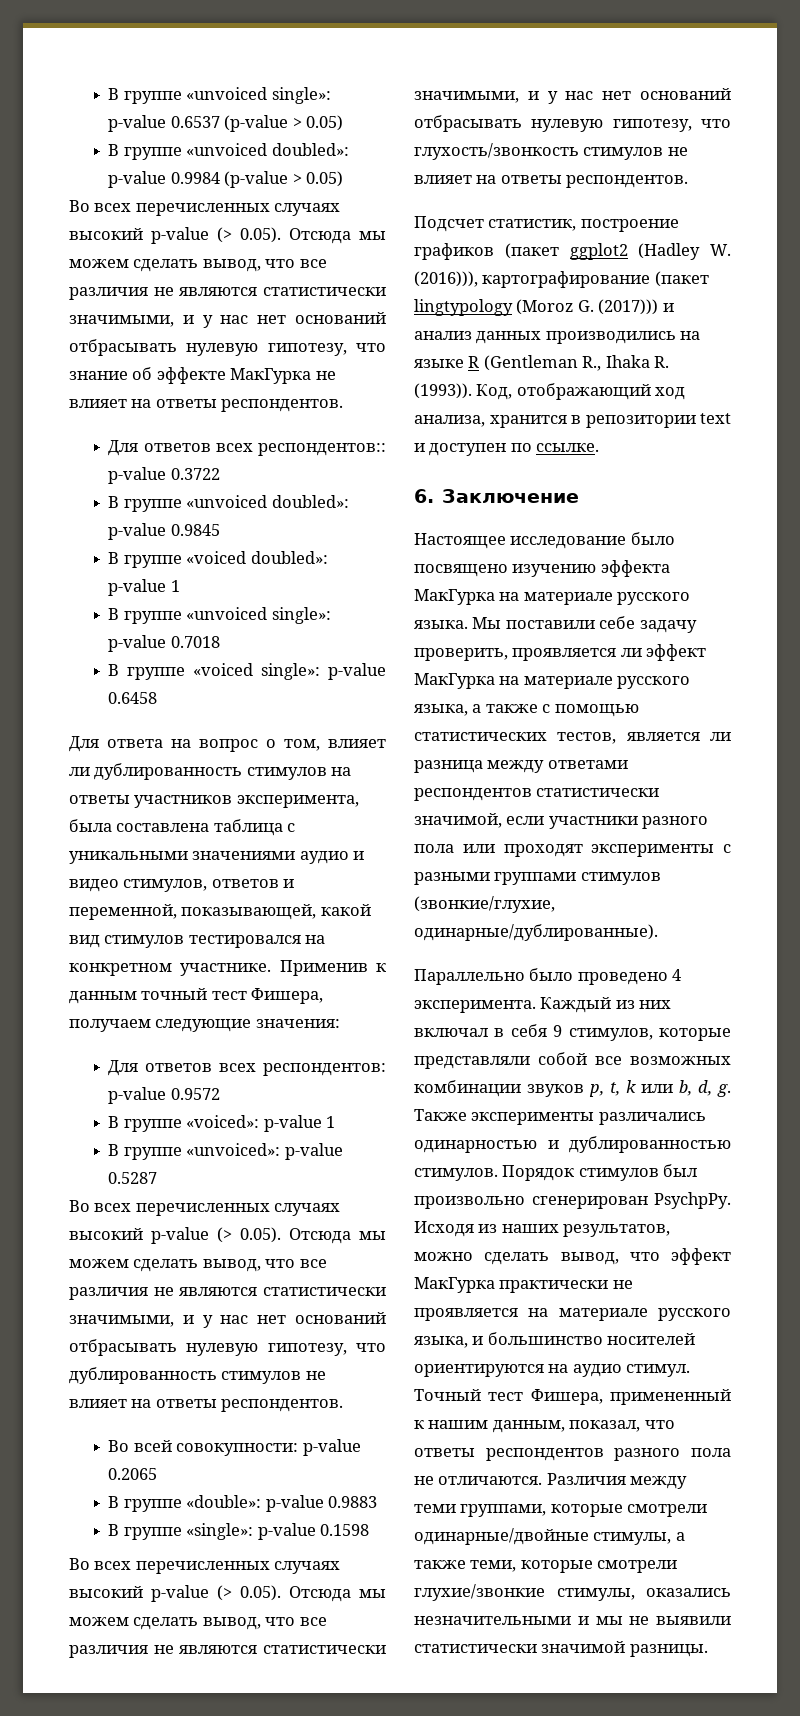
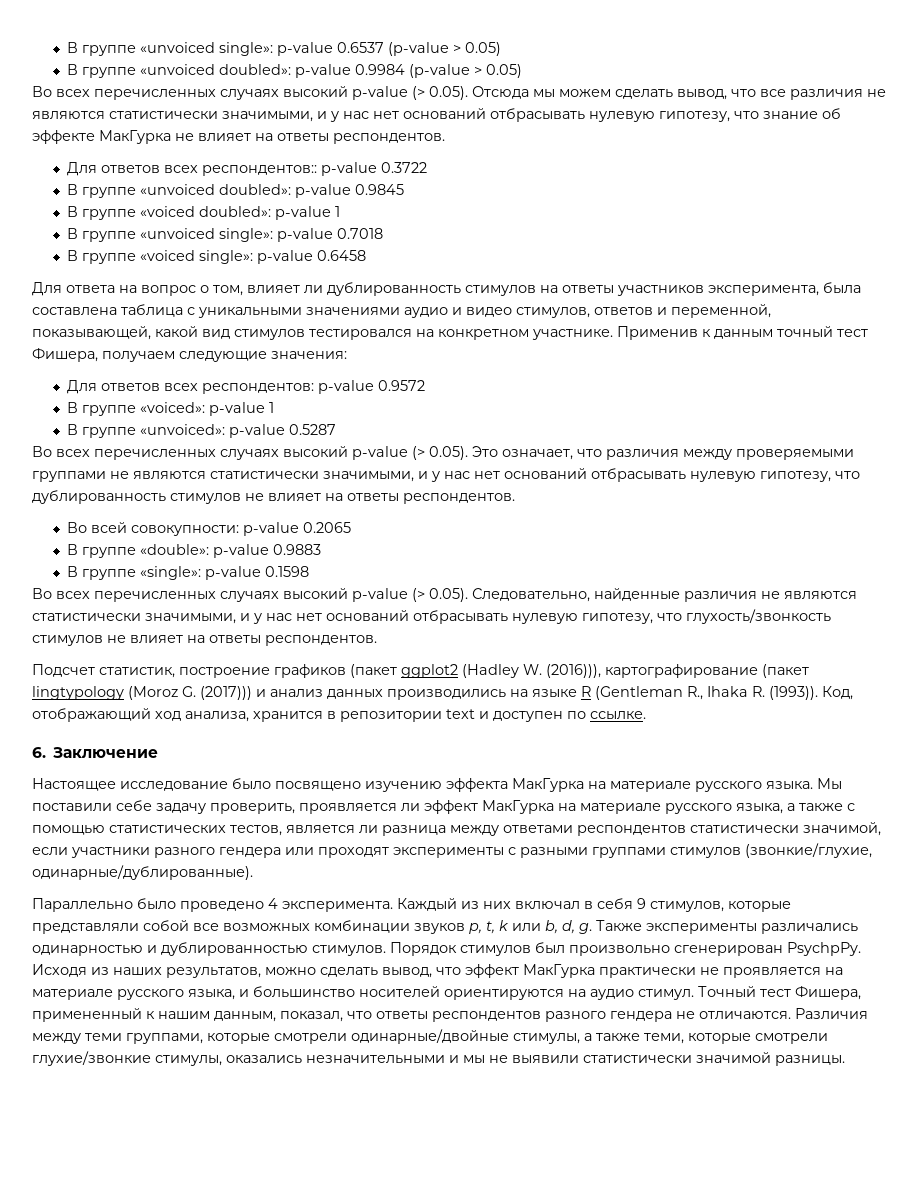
[289,1228,386,1244] [69,1259,327,1272] [69,1287,148,1300] Отсюда мы можем сделать вывод, что все различия -> [472,446,854,460] [32,471,106,482] Это означает, что различия между проверяемыми группами
[289,1586,386,1602] [69,1617,327,1630] Отсюда мы можем сделать вывод, что все -> [472,588,680,602] Следовательно, найденные
[414,844,454,853] пола -> [219,847,281,858] гендера
[691,1448,731,1457] пола -> [610,1011,672,1022] гендера

